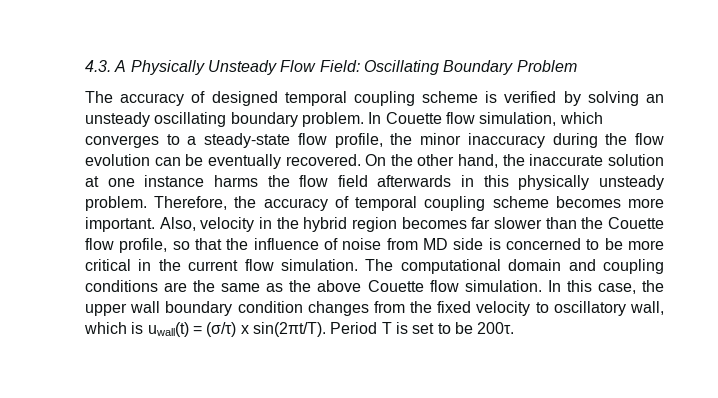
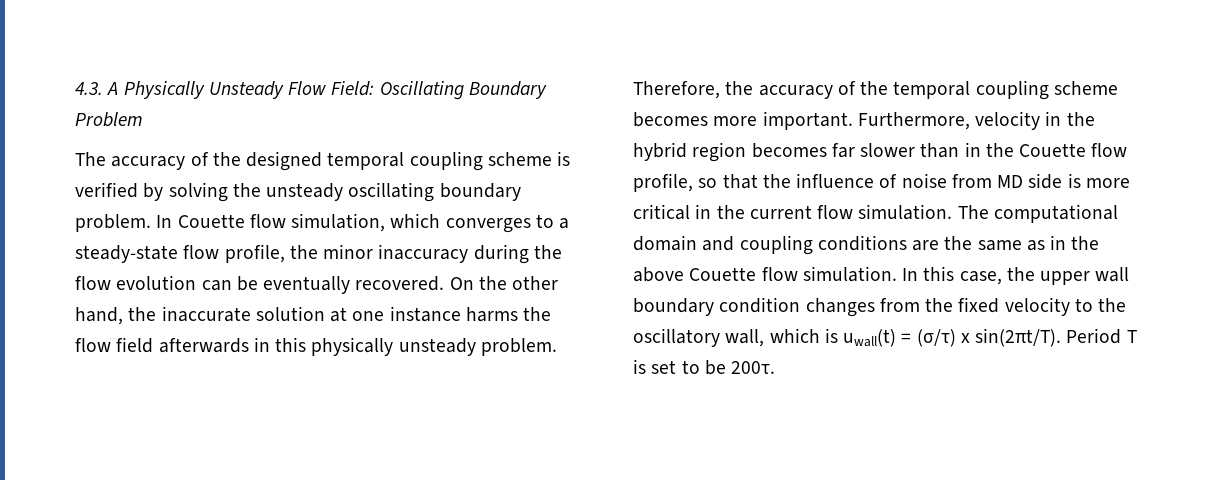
(206, 97) none -> [212,152,241,166] the
[646,94,664,103] an -> [232,183,261,197] the
(349, 202) none -> [860,81,889,95] the
[159,217,196,231] Also, -> [857,112,970,130] Furthermore,
(577, 223) none -> [964,142,981,157] in
[505,238,623,250] concerned to be -> (1081, 180) none
(284, 287) none -> [1050,235,1067,250] in
(549, 307) none -> [1098,298,1127,312] the

